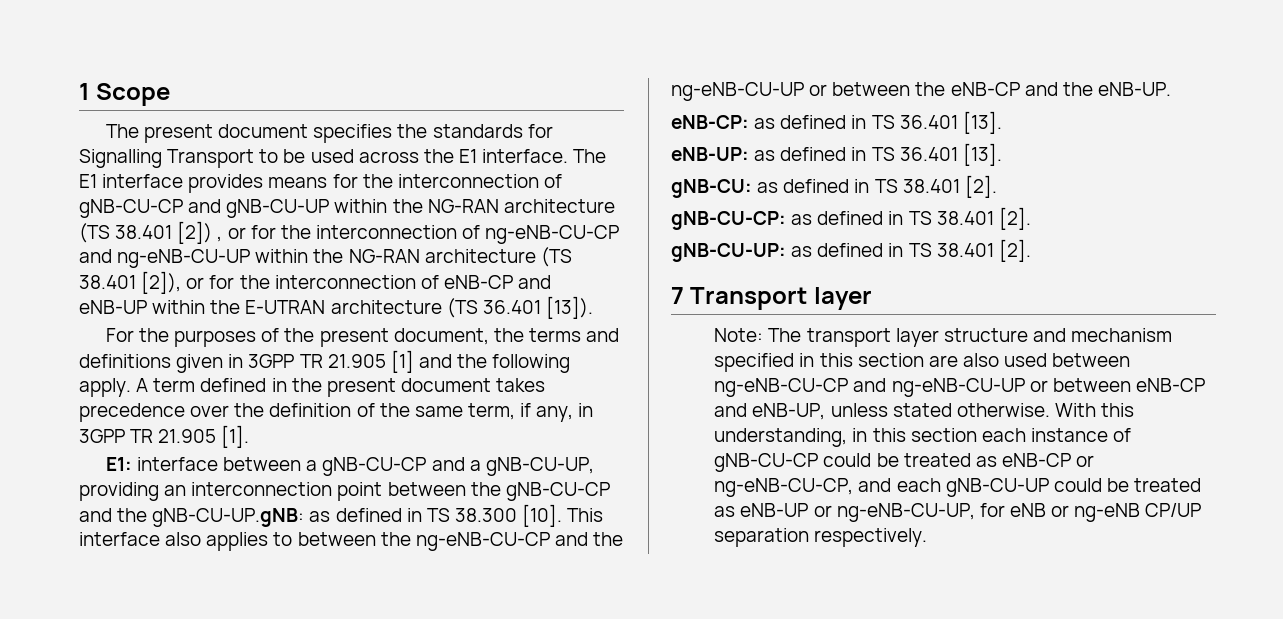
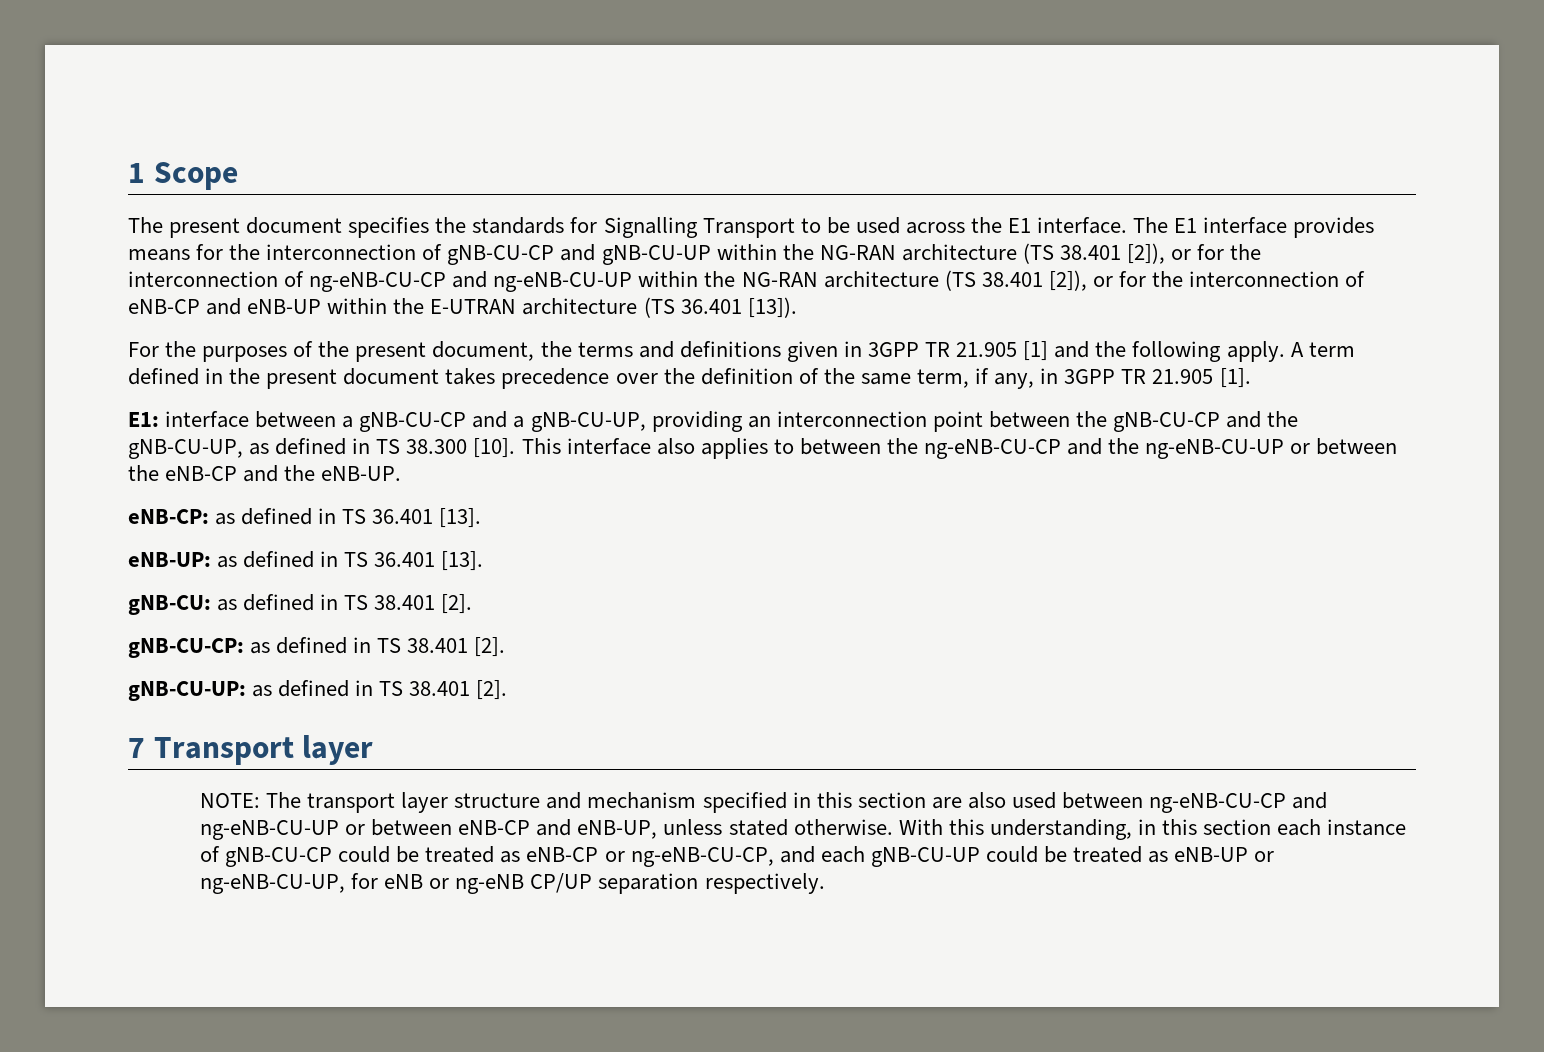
[177,221,223,244] [2]) , -> [1127,243,1166,264] [2]),
[152,508,305,527] gNB-CU-UP.gNB: -> [128,439,243,459] gNB-CU-UP,
[714,328,764,342] Note: -> [199,793,260,808] NOTE:

